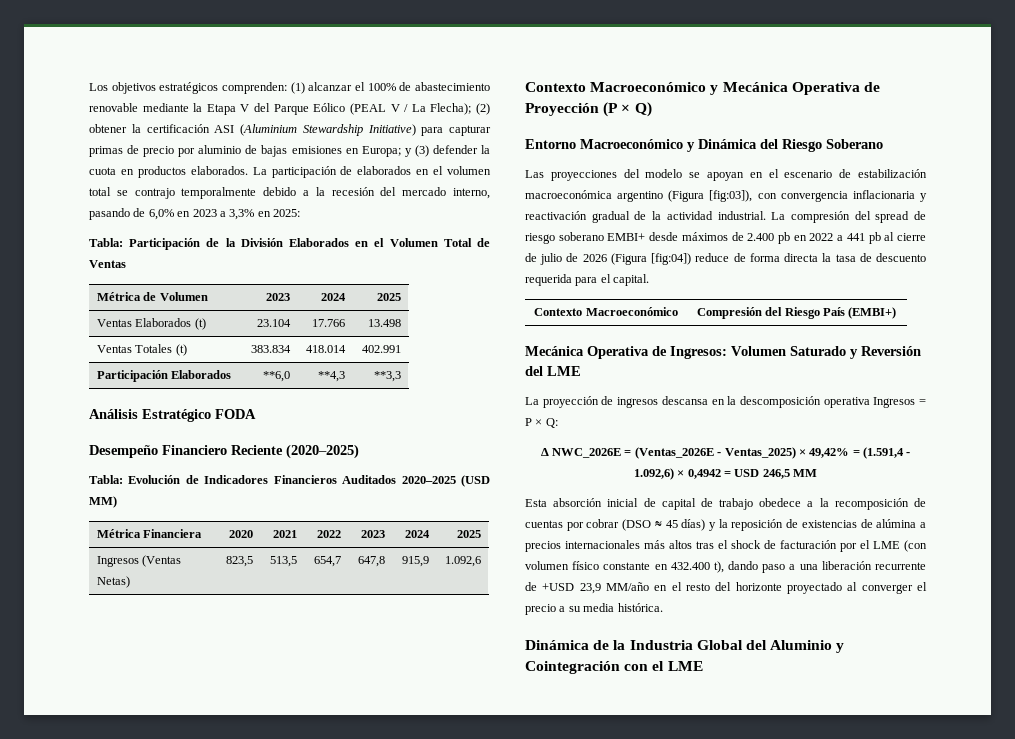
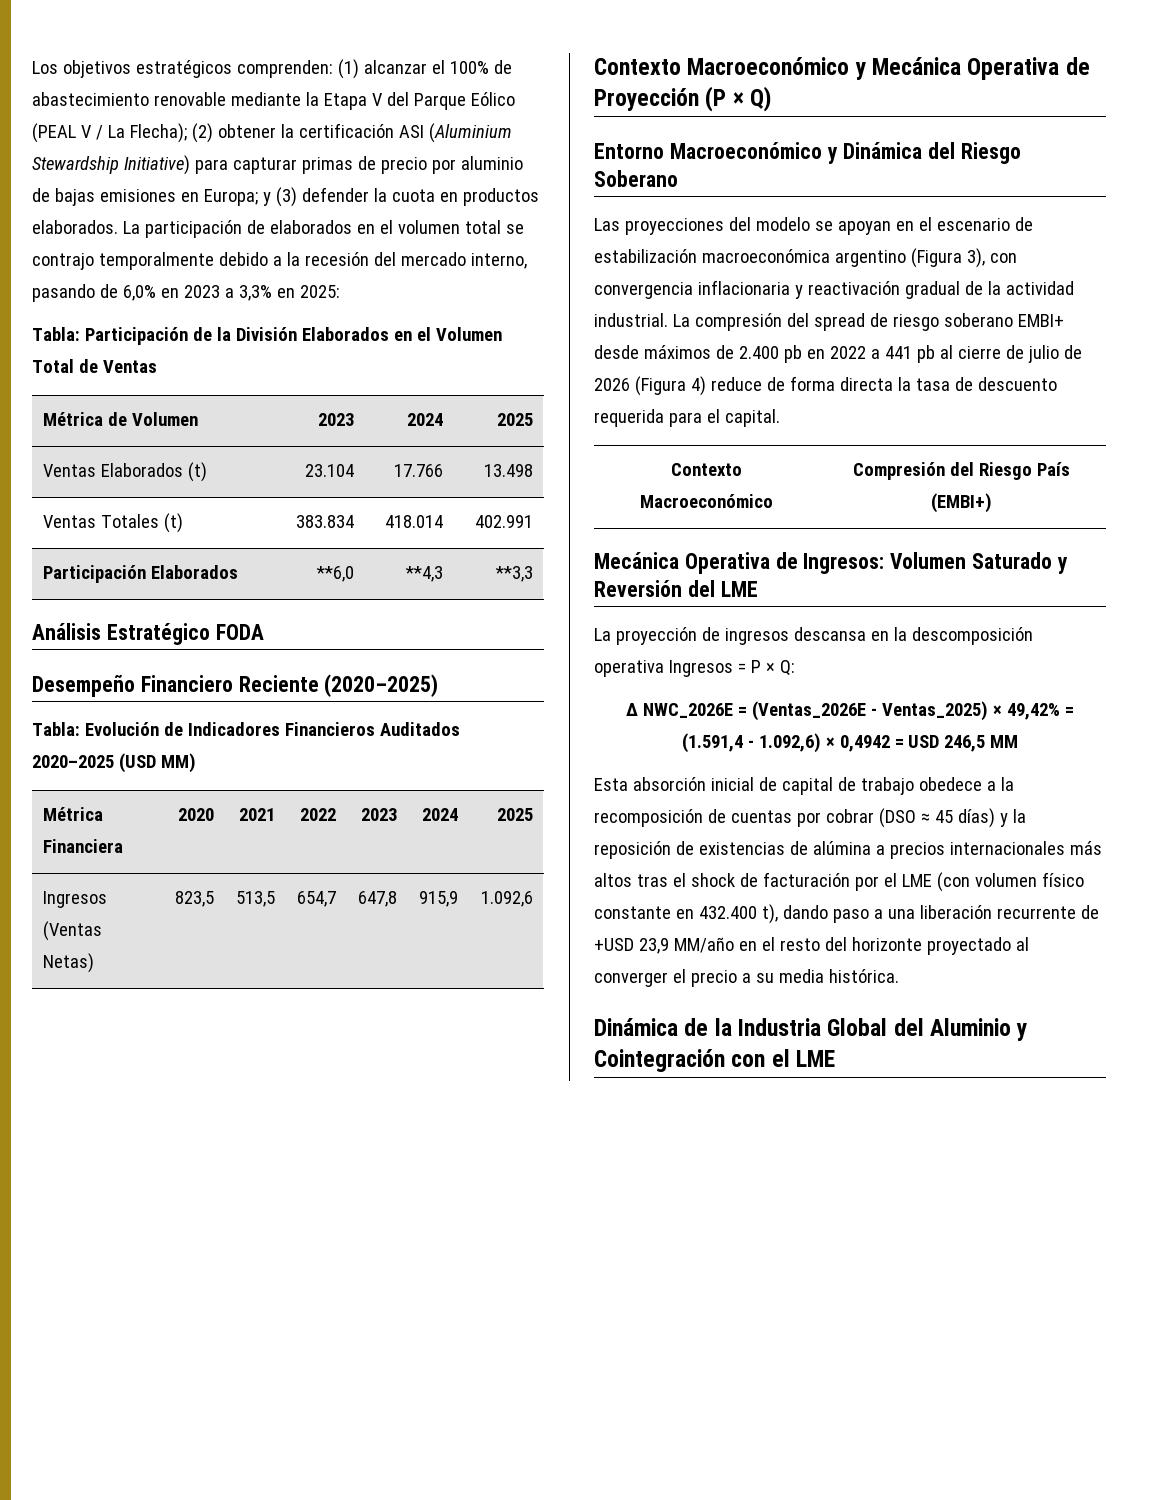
[709,190,753,202] [fig:03]), -> [966,248,985,268] 3),
[651,253,692,265] [fig:04]) -> [690,376,706,396] 4)

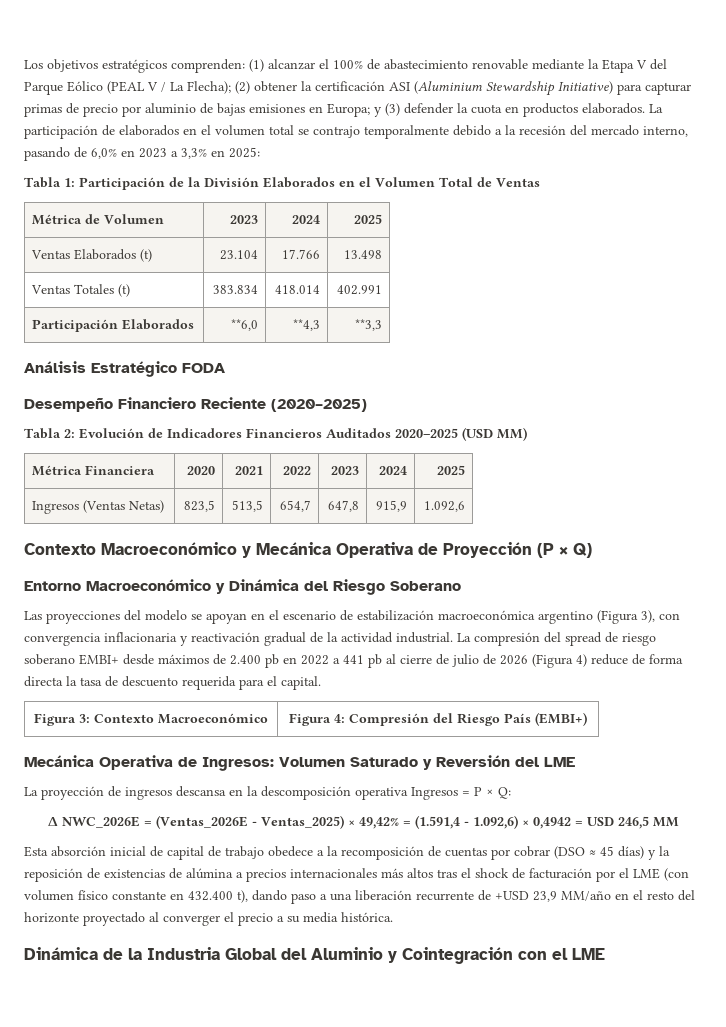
[32,327,80,341] Tabla: -> [24,177,75,188] Tabla 1:
[32,722,80,736] Tabla: -> [24,428,75,439] Tabla 2:
(780, 418) none -> [34,713,90,726] Figura 3:
(773, 501) none -> [289,713,346,726] Figura 4:

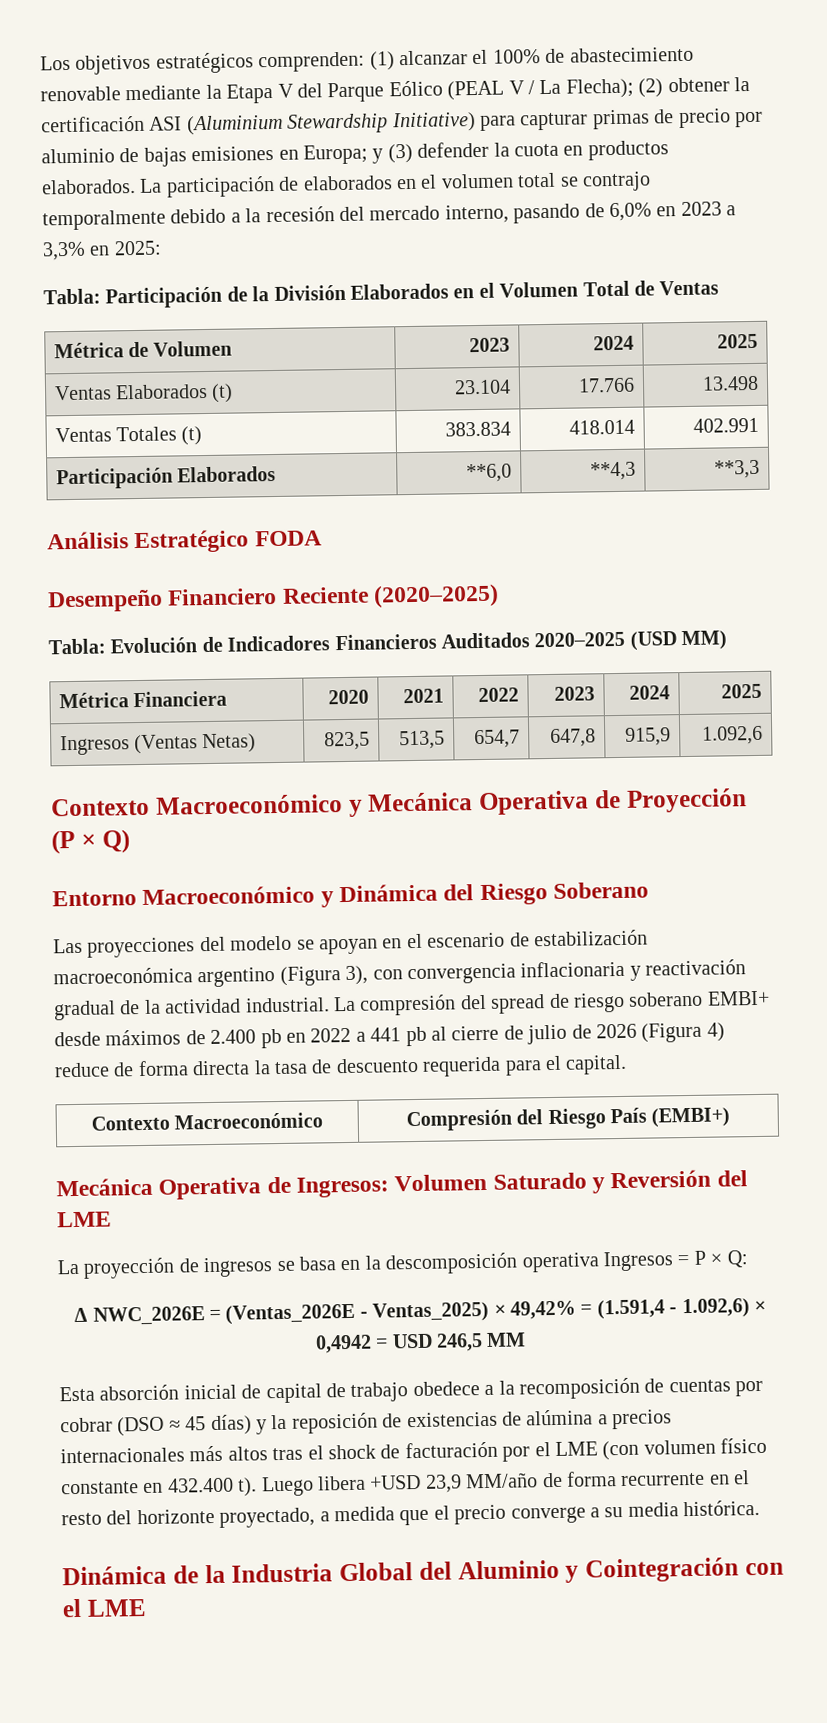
[24,177,75,188] Tabla 1: -> [43,288,101,305] Tabla:
[24,428,75,439] Tabla 2: -> [48,638,106,655] Tabla:
[34,713,90,726] Figura 3: -> (628, 1064) none
[289,713,346,726] Figura 4: -> (324, 1121) none
[176,786,226,797] descansa -> [276,1256,336,1272] se basa
[237,890,611,904] t), dando paso a una liberación recurrente de +USD 23,9 MM/año -> [238,1471,706,1497] t). Luego libera +USD 23,9 MM/año de forma recurrente
[83,912,220,926] proyectado al converger -> [219,1506,430,1528] proyectado, a medida que
(273, 919) none -> [510,1506,586,1524] converge

